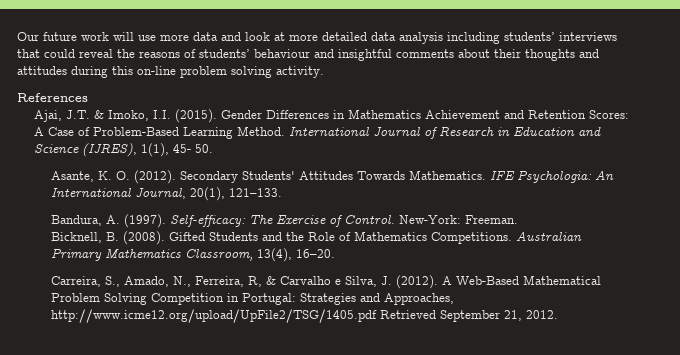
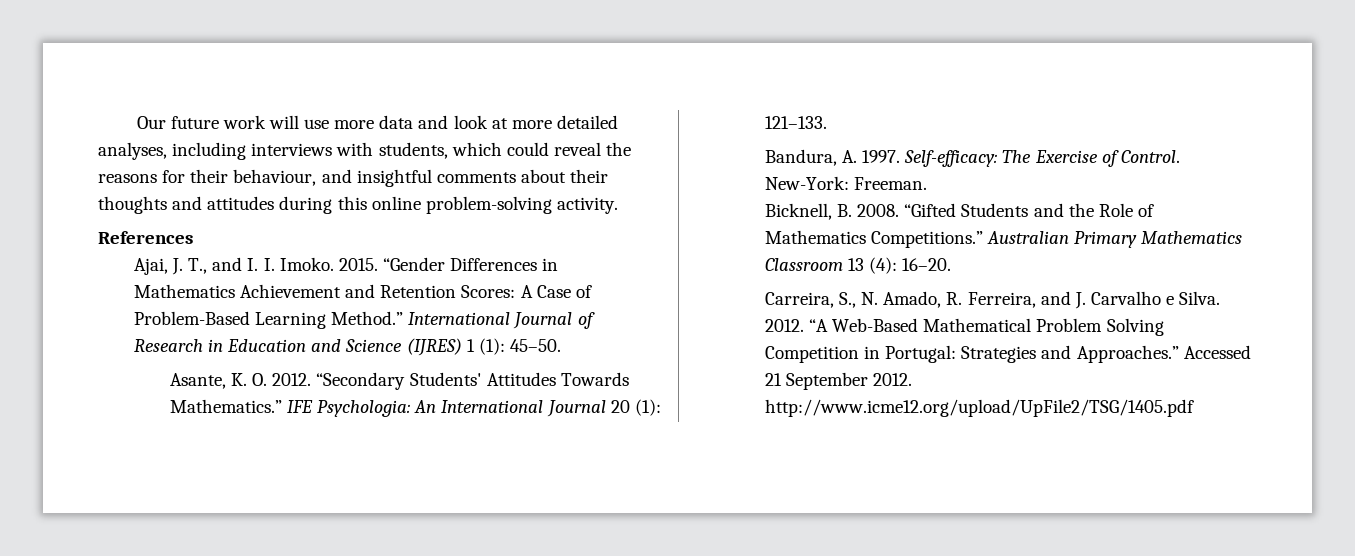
[371,32,617,44] [17,49,40,58] data analysis including students’ interviews that -> [98,142,502,160] analyses, including interviews with students, which
[184,49,310,58] of students’ behaviour -> [162,169,317,186] for their behaviour,
[137,66,272,78] on-line problem solving -> [371,196,552,214] online problem-solving
[66,109,263,123] J.T. & Imoko, I.I. (2015). Gender -> [172,257,445,275] J. T., and I. I. Imoko. 2015. “Gender
[237,126,286,136] Method. -> [331,311,404,325] Method.”
[82,143,214,157] (IJRES), 1(1), 45- 50. -> [406,338,561,356] (IJRES) 1 (1): 45–50.
[134,170,239,184] (2012). Secondary -> [272,372,406,390] 2012. “Secondary
[409,170,487,180] Mathematics. -> [169,399,282,413] Mathematics.”
[135,187,226,201] Journal, 20(1), -> [546,399,661,417] Journal 20 (1):
[124,214,167,228] (1997). -> [862,150,901,163] 1997.
[123,231,206,245] (2008). Gifted -> [857,203,957,217] 2008. “Gifted
[431,232,513,244] Competitions. -> [871,231,984,248] Competitions.”
[185,248,293,262] Classroom, 13(4), -> [764,257,898,274] Classroom 13 (4):
[124,275,453,289] Amado, N., Ferreira, R, & Carvalho e Silva, J. (2012). A -> [861,291,1221,309] [764,319,829,332] N. Amado, R. Ferreira, and J. Carvalho e Silva. 2012. “A
[384,293,455,305] [51,309,559,323] Approaches, http://www.icme12.org/upload/UpFile2/TSG/1405.pdf Retrieved September 21, 2012. -> [1076,345,1251,363] [764,372,913,390] [764,399,1194,417] Approaches.” Accessed 21 September 2012. http://www.icme12.org/upload/UpFile2/TSG/1405.pdf

